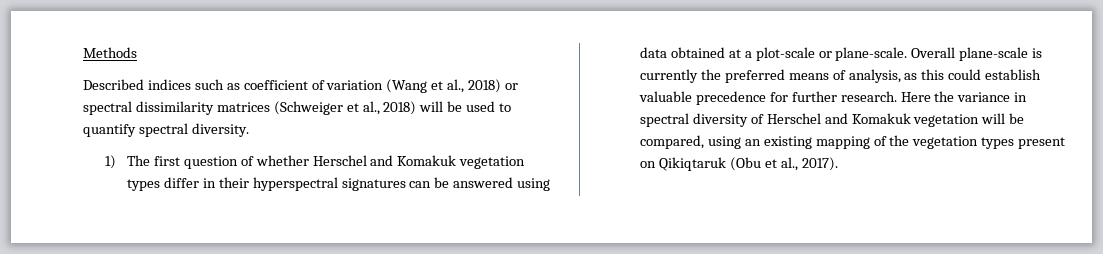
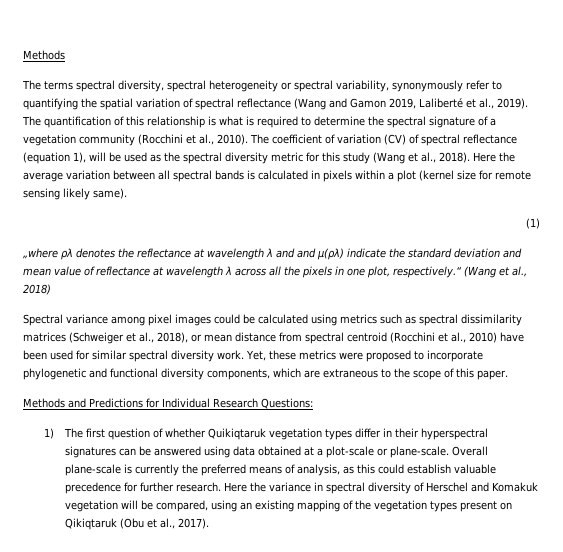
[83,79,519,93] Described indices such as coefficient of variation (Wang et al., 2018) or -> [22,80,502,92] [23,98,528,110] [22,116,496,128] [23,134,517,146] [23,152,515,164] [23,170,531,182] [23,188,127,200] [526,218,540,229] [23,248,522,260] [23,266,527,278] [23,284,51,295] [23,314,416,326] The terms spectral diversity, spectral heterogeneity or spectral variability, synonymously refer to quantifying the spatial variation of spectral reflectance (Wang and Gamon 2019, Laliberté et al., 2019). The quantification of this relationship is what is required to determine the spectral signature of a vegetation community (Rocchini et al., 2010). The coefficient of variation (CV) of spectral reflectance (equation 1), will be used as the spectral diversity metric for this study (Wang et al., 2018). Here the average variation between all spectral bands is calculated in pixels within a plot (kernel size for remote sensing likely same). // (1) // „where ρλ denotes the reflectance at wavelength λ and and μ(ρλ) indicate the standard deviation and mean value of reflectance at wavelength λ across all the pixels in one plot, respectively.“ (Wang et al., 2018) // Spectral variance among pixel images could be calculated using metrics such as
[383,101,512,115] [83,123,249,137] 2018) will be used to quantify spectral diversity. -> [157,332,524,344] [23,350,483,362] [23,368,508,380] [23,398,313,409] 2018), or mean distance from spectral centroid (Rocchini et al., 2010) have been used for similar spectral diversity work. Yet, these metrics were proposed to incorporate phylogenetic and functional diversity components, which are extraneous to the scope of this paper. // Methods and Predictions for Individual Research Questions:
[312,155,457,166] Herschel and Komakuk -> [207,428,266,440] Quikiqtaruk

